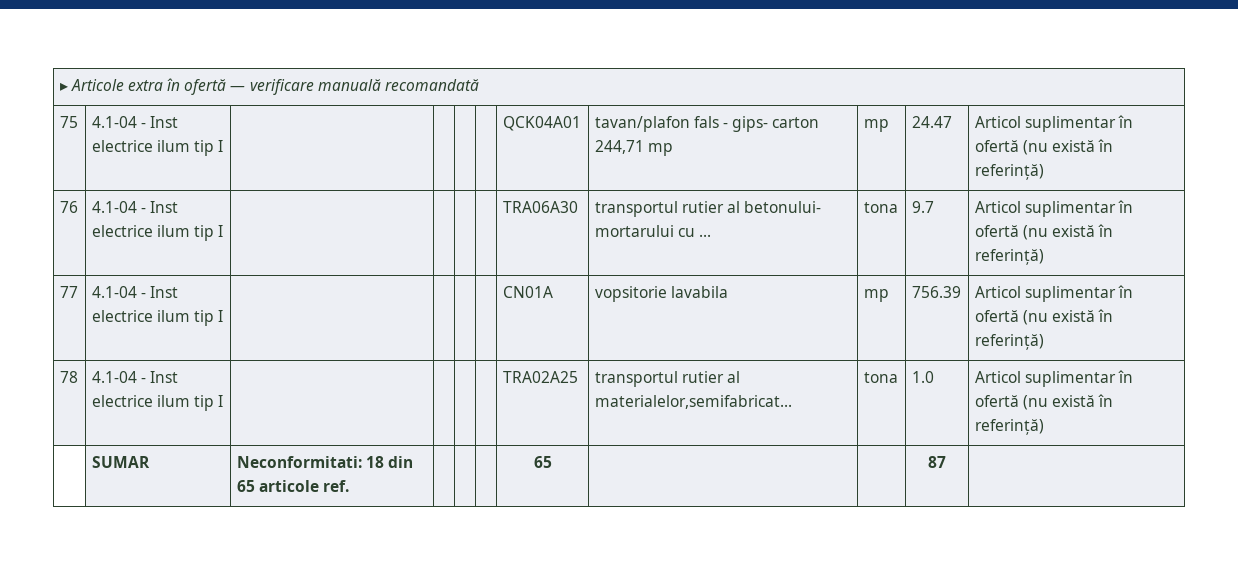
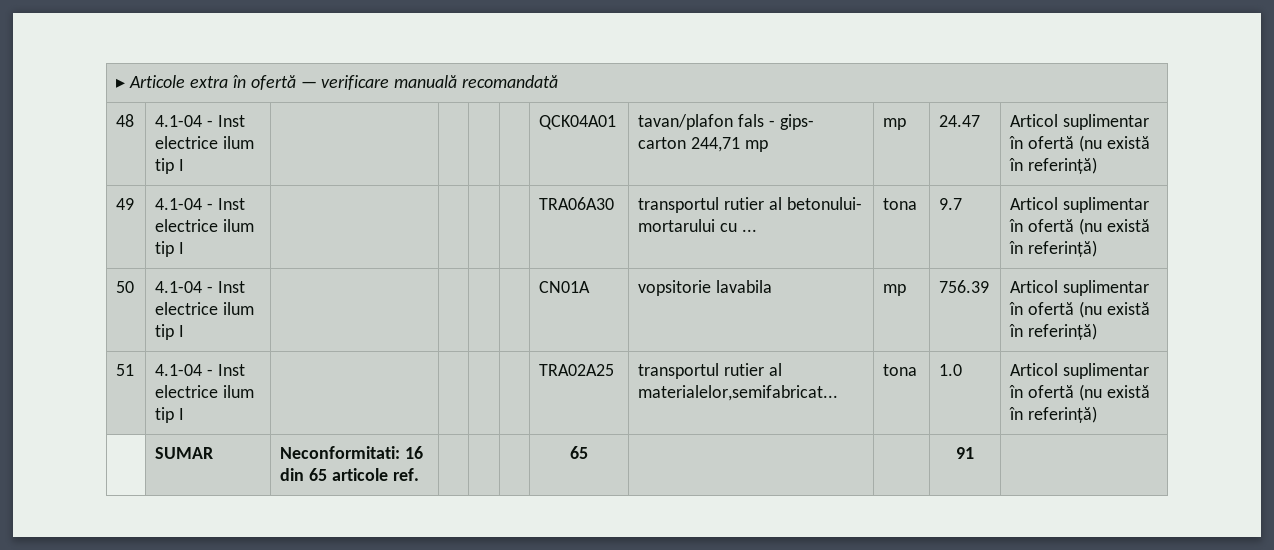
[59,116,78,128] 75 -> [116,114,135,127] 48
[59,201,78,213] 76 -> [116,198,135,210] 49
[59,286,78,298] 77 -> [116,281,135,293] 50
[59,371,78,383] 78 -> [116,364,135,376] 51
[365,456,384,468] 18 -> [405,446,424,459] 16
[928,456,946,468] 87 -> [956,447,974,459] 91

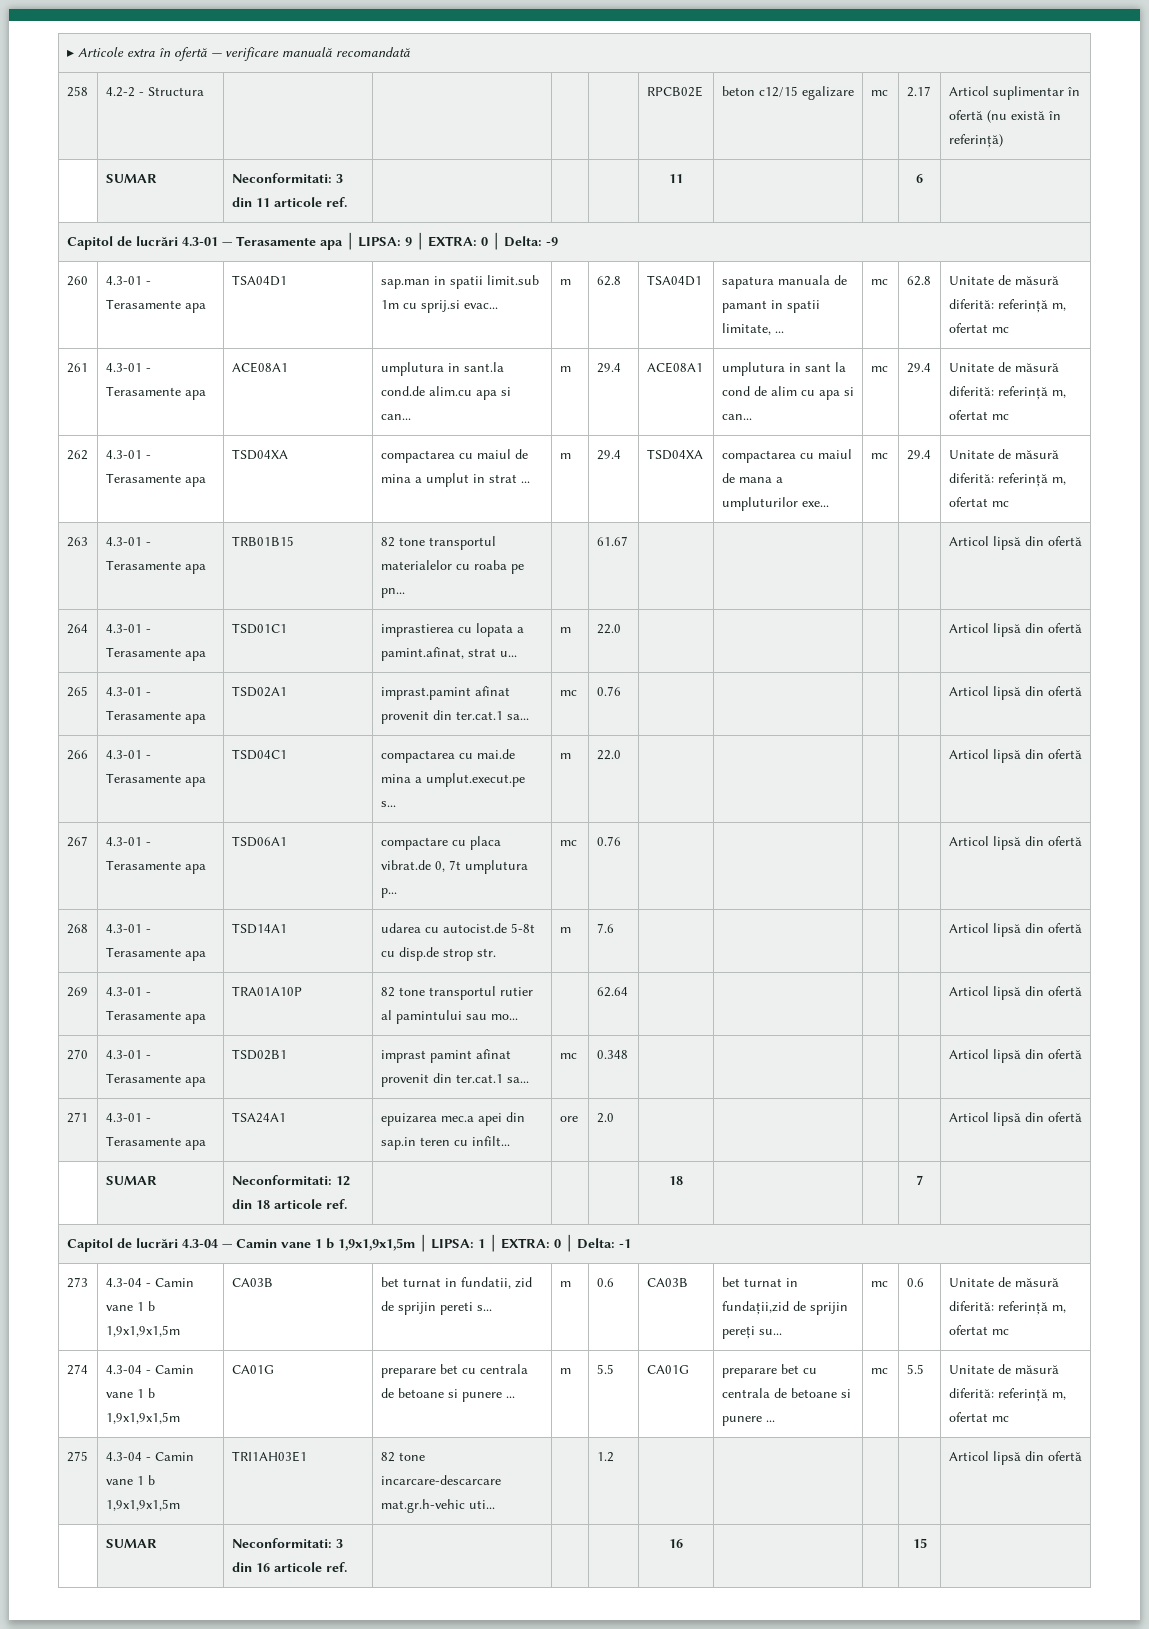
[116,114,135,127] [155,115,245,127] [155,136,255,149] [155,158,185,174] [539,115,617,130] [638,114,814,130] [638,137,768,152] [883,118,907,130] [939,115,981,127] [1010,114,1150,130] [1009,135,1150,152] [1009,157,1098,174] [116,198,135,210] [155,198,245,210] [155,219,255,232] [155,241,185,257] [539,197,615,210] [638,197,862,213] [638,219,757,232] [883,198,918,210] [939,198,963,210] [1010,197,1150,213] [1009,218,1150,235] [1009,240,1098,257] [116,281,135,293] [155,281,245,293] [155,302,255,315] [155,324,185,340] [539,281,591,293] [638,280,773,296] [883,284,907,296] [939,280,990,293] [1010,280,1150,296] [1009,301,1150,318] [1009,323,1098,340] [116,364,135,376] [155,364,245,376] [155,385,255,398] [155,407,185,423] [539,364,615,376] [638,363,782,379] [638,385,839,401] [883,364,918,376] [939,364,963,376] 48 | 4.1-04 - Inst electrice ilum tip I | | | | | QCK04A01 | tavan/plafon fals - gips- carton 244,71 mp | mp | 24.47 | Articol suplimentar în ofertă (nu există în referință) // 49 | 4.1-04 - Inst electrice ilum tip I | | | | | TRA06A30 | transportul rutier al betonului- mortarului cu ... | tona | 9.7 | Articol suplimentar în ofertă (nu există în referință) // 50 | 4.1-04 - Inst electrice ilum tip I | | | | | CN01A | vopsitorie lavabila | mp | 756.39 | Articol suplimentar în ofertă (nu există în referință) // 51 | 4.1-04 - Inst electrice ilum tip I | | | | | TRA02A25 | transportul rutier al materialelor,semifabricat... | tona | 1.0 -> [66,86,88,97] [105,87,204,97] [646,86,703,97] [721,86,854,100] [870,90,888,96] [906,86,931,97] 258 | 4.2-2 - Structura | | | | | RPCB02E | beton c12/15 egalizare | mc | 2.17
[405,446,424,459] [280,468,419,481] [570,446,588,459] [956,447,974,459] 16 din 65 articole ref. | | | | 65 | | | 91 -> [335,174,343,183] [231,197,347,207] [669,174,683,183] [916,174,923,183] [66,232,558,250] [66,276,88,286] [105,276,151,285] [105,299,206,313] [231,275,287,286] [380,275,539,289] [380,300,498,313] [559,279,571,285] [596,276,621,286] [646,275,702,286] [721,275,847,289] [721,300,820,313] [721,323,784,335] [870,279,888,285] [906,276,931,286] [948,275,1059,285] [948,299,1066,313] [948,323,1009,333] [66,363,88,373] [105,363,151,372] [105,386,206,400] [231,362,288,373] [380,362,504,376] [380,386,511,400] [380,414,411,420] [559,366,571,372] [596,363,621,373] [646,362,703,373] [721,362,846,376] [721,386,854,400] [721,414,752,420] [870,366,888,372] [906,363,931,373] [948,362,1059,372] [948,386,1066,400] [948,410,1009,420] [66,450,88,460] [105,450,151,459] [105,473,206,487] [231,449,288,460] [380,449,528,463] [380,473,530,487] [559,453,571,459] [596,450,621,460] [646,449,703,460] [721,449,852,463] [721,473,783,483] [721,497,829,511] [870,453,888,459] [906,450,931,460] [948,449,1059,459] [948,473,1066,487] [948,497,1009,507] [66,537,88,547] [105,537,151,546] [105,560,206,574] [231,536,294,546] [380,536,496,550] [380,560,524,574] [380,588,405,598] [596,536,628,546] [948,536,1082,550] [66,624,88,634] [105,624,151,633] [105,647,206,661] [231,623,287,634] [380,623,524,637] [380,647,517,661] [559,627,571,633] [596,624,621,634] [948,623,1082,637] [66,686,88,697] [105,687,151,696] [105,710,206,724] [231,686,287,697] [380,686,510,700] [380,710,529,724] [559,690,577,696] [596,686,621,696] [948,686,1082,700] [66,750,88,760] [105,750,151,759] [105,773,206,787] [231,749,287,760] [380,749,515,763] [380,773,525,787] [380,801,396,807] [559,753,571,759] [596,750,621,760] [948,749,1082,763] [66,836,88,847] [105,837,151,846] [105,860,206,874] [231,836,287,847] [380,836,501,850] [380,860,528,874] [380,888,397,898] [559,840,577,846] [596,836,621,846] [948,836,1082,850] [66,924,88,934] [105,924,151,933] [105,947,206,961] [231,923,287,934] [380,923,535,933] [380,947,496,961] [559,927,571,933] [596,923,614,933] [948,923,1082,937] [66,987,88,997] [105,987,151,996] [105,1010,206,1024] [231,986,302,996] [380,986,533,1000] [380,1010,518,1024] [596,987,628,997] [948,986,1082,1000] [66,1049,88,1060] [105,1050,151,1059] [105,1073,206,1087] [231,1049,287,1060] [380,1049,511,1063] [380,1073,529,1087] [559,1053,577,1059] [596,1050,628,1059] [948,1049,1082,1063] [66,1112,88,1123] [105,1113,151,1122] [105,1136,206,1150] [231,1112,286,1123] [380,1112,525,1126] [380,1136,510,1150] [559,1116,578,1122] [596,1113,614,1123] [948,1112,1082,1126] [105,1176,157,1185] [231,1175,350,1186] [231,1199,347,1209] [669,1176,683,1185] [916,1175,923,1185] [66,1234,631,1252] [66,1277,88,1288] [105,1278,194,1287] [105,1301,155,1311] [105,1325,180,1337] [231,1278,273,1287] [380,1277,532,1289] [380,1301,492,1315] [559,1281,571,1287] [596,1278,614,1287] [646,1278,688,1287] [721,1277,798,1287] [721,1301,848,1315] [721,1326,782,1339] [870,1281,888,1287] [906,1278,924,1287] [948,1277,1059,1287] [948,1301,1066,1315] [948,1325,1009,1335] [66,1364,88,1375] [105,1365,194,1374] [105,1388,155,1398] [105,1412,180,1424] [231,1365,274,1374] [380,1364,528,1378] [380,1388,515,1402] [559,1368,571,1374] [596,1364,614,1374] [646,1365,689,1374] [721,1364,817,1378] [721,1388,851,1398] [721,1416,775,1426] [870,1368,888,1374] [906,1364,924,1374] [948,1364,1059,1374] [948,1388,1066,1402] [948,1412,1009,1422] [66,1451,88,1462] [105,1452,194,1461] [105,1475,155,1485] [105,1499,180,1511] [231,1451,307,1462] [380,1452,425,1462] [380,1475,501,1485] [380,1499,495,1513] [596,1452,614,1462] [948,1451,1082,1465] [105,1539,157,1548] [231,1538,343,1548] [231,1562,347,1572] [669,1539,683,1548] [912,1538,927,1548] 3 din 11 articole ref. | | | | 11 | | | 6 | // Capitol de lucrări 4.3-01 — Terasamente apa │ LIPSA: 9 │ EXTRA: 0 │ Delta: -9 // 260 | 4.3-01 - Terasamente apa | TSA04D1 | sap.man in spatii limit.sub 1m cu sprij.si evac... | m | 62.8 | TSA04D1 | sapatura manuala de pamant in spatii limitate, ... | mc | 62.8 | Unitate de măsură diferită: referință m, ofertat mc // 261 | 4.3-01 - Terasamente apa | ACE08A1 | umplutura in sant.la cond.de alim.cu apa si can... | m | 29.4 | ACE08A1 | umplutura in sant la cond de alim cu apa si can... | mc | 29.4 | Unitate de măsură diferită: referință m, ofertat mc // 262 | 4.3-01 - Terasamente apa | TSD04XA | compactarea cu maiul de mina a umplut in strat ... | m | 29.4 | TSD04XA | compactarea cu maiul de mana a umpluturilor exe... | mc | 29.4 | Unitate de măsură diferită: referință m, ofertat mc // 263 | 4.3-01 - Terasamente apa | TRB01B15 | 82 tone transportul materialelor cu roaba pe pn... | | 61.67 | | | | | Articol lipsă din ofertă // 264 | 4.3-01 - Terasamente apa | TSD01C1 | imprastierea cu lopata a pamint.afinat, strat u... | m | 22.0 | | | | | Articol lipsă din ofertă // 265 | 4.3-01 - Terasamente apa | TSD02A1 | imprast.pamint afinat provenit din ter.cat.1 sa... | mc | 0.76 | | | | | Articol lipsă din ofertă // 266 | 4.3-01 - Terasamente apa | TSD04C1 | compactarea cu mai.de mina a umplut.execut.pe s... | m | 22.0 | | | | | Articol lipsă din ofertă // 267 | 4.3-01 - Terasamente apa | TSD06A1 | compactare cu placa vibrat.de 0, 7t umplutura p... | mc | 0.76 | | | | | Articol lipsă din ofertă // 268 | 4.3-01 - Terasamente apa | TSD14A1 | udarea cu autocist.de 5-8t cu disp.de strop str. | m | 7.6 | | | | | Articol lipsă din ofertă // 269 | 4.3-01 - Terasamente apa | TRA01A10P | 82 tone transportul rutier al pamintului sau mo... | | 62.64 | | | | | Articol lipsă din ofertă // 270 | 4.3-01 - Terasamente apa | TSD02B1 | imprast pamint afinat provenit din ter.cat.1 sa... | mc | 0.348 | | | | | Articol lipsă din ofertă // 271 | 4.3-01 - Terasamente apa | TSA24A1 | epuizarea mec.a apei din sap.in teren cu infilt... | ore | 2.0 | | | | | Articol lipsă din ofertă // | SUMAR | Neconformitati: 12 din 18 articole ref. | | | | 18 | | | 7 | // Capitol de lucrări 4.3-04 — Camin vane 1 b 1,9x1,9x1,5m │ LIPSA: 1 │ EXTRA: 0 │ Delta: -1 // 273 | 4.3-04 - Camin vane 1 b 1,9x1,9x1,5m | CA03B | bet turnat in fundatii, zid de sprijin pereti s... | m | 0.6 | CA03B | bet turnat in fundații,zid de sprijin pereți su... | mc | 0.6 | Unitate de măsură diferită: referință m, ofertat mc // 274 | 4.3-04 - Camin vane 1 b 1,9x1,9x1,5m | CA01G | preparare bet cu centrala de betoane si punere ... | m | 5.5 | CA01G | preparare bet cu centrala de betoane si punere ... | mc | 5.5 | Unitate de măsură diferită: referință m, ofertat mc // 275 | 4.3-04 - Camin vane 1 b 1,9x1,9x1,5m | TRI1AH03E1 | 82 tone incarcare-descarcare mat.gr.h-vehic uti... | | 1.2 | | | | | Articol lipsă din ofertă // | SUMAR | Neconformitati: 3 din 16 articole ref. | | | | 16 | | | 15

